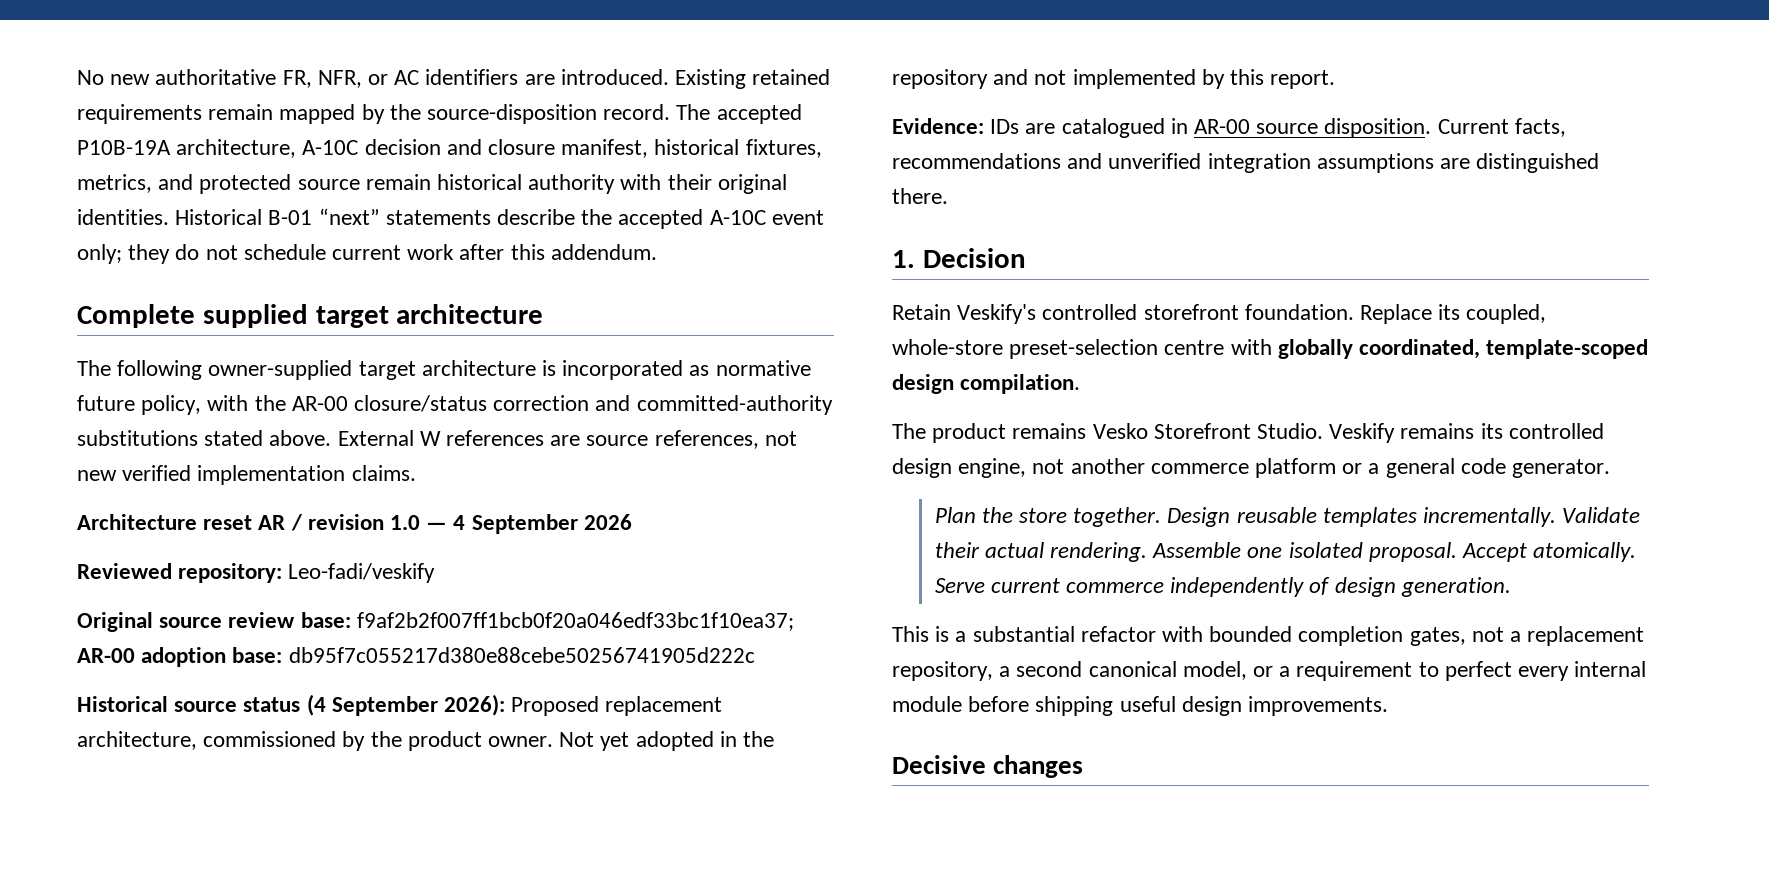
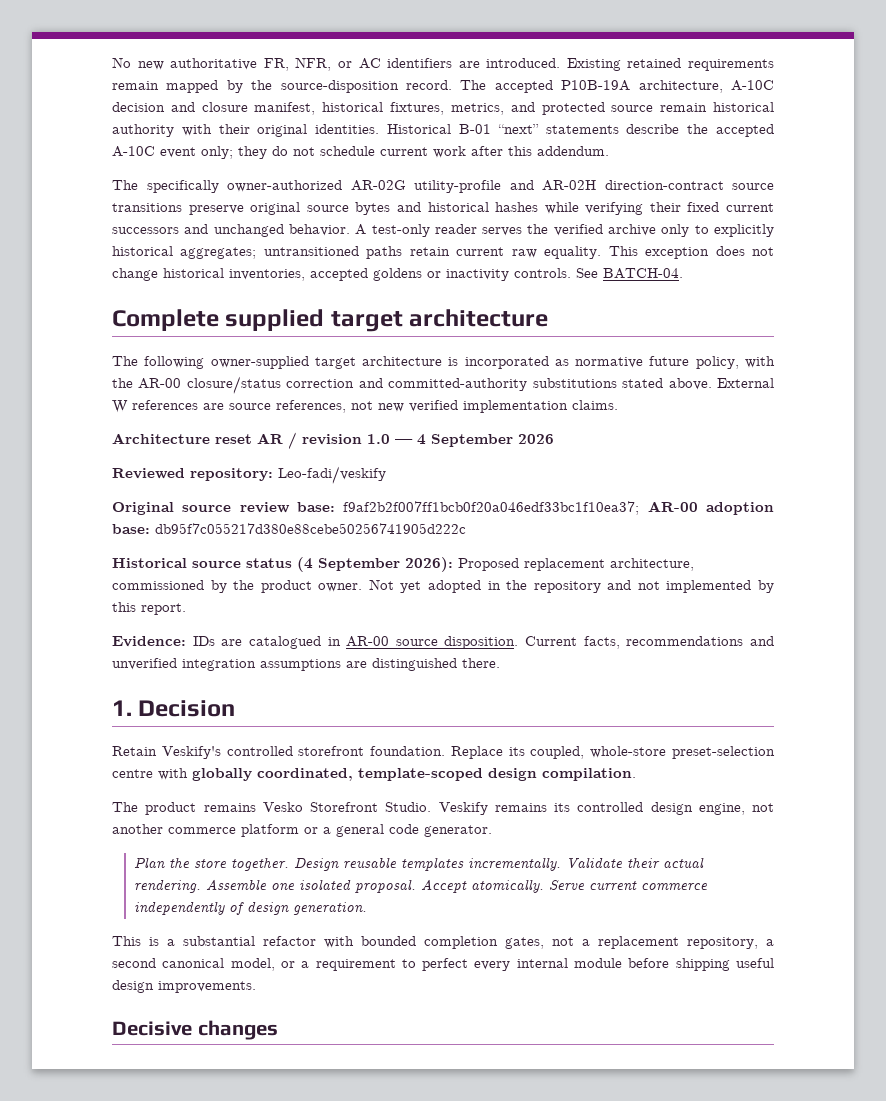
(657, 252) none -> [112,180,774,193] [112,202,775,215] [112,224,774,237] [112,246,774,259] [112,268,683,281] // The specifically owner-authorized AR-02G utility-profile and AR-02H direction-contract source transitions preserve original source bytes and historical hashes while verifying their fixed current successors and unchanged behavior. A test-only reader serves the verified archive only to explicitly historical aggregates; untransitioned paths retain current raw equality. This exception does not change historical inventories, accepted goldens or inactivity controls. See BATCH-04.

